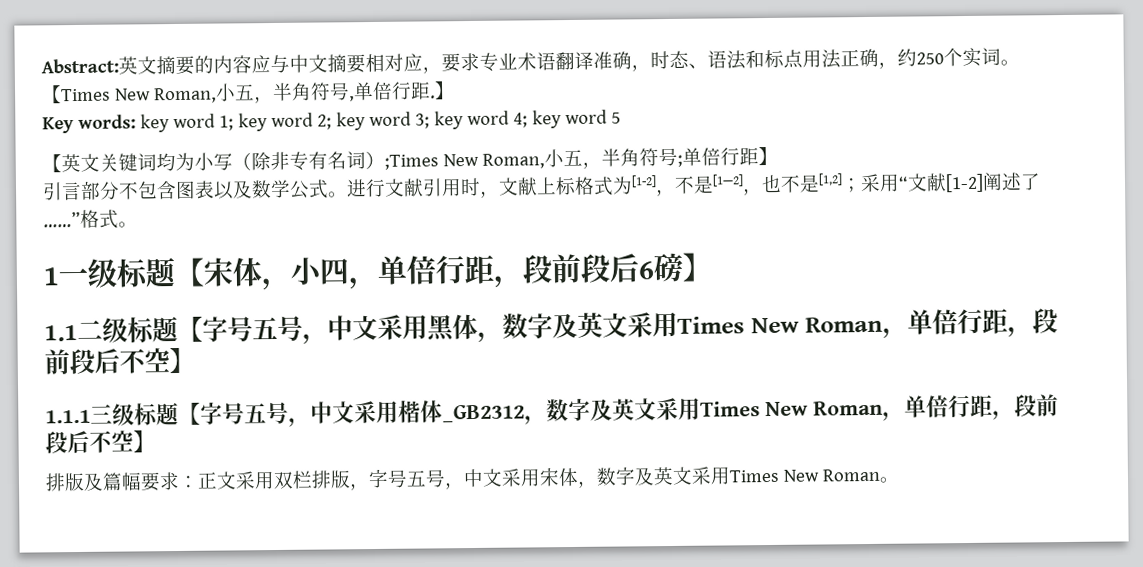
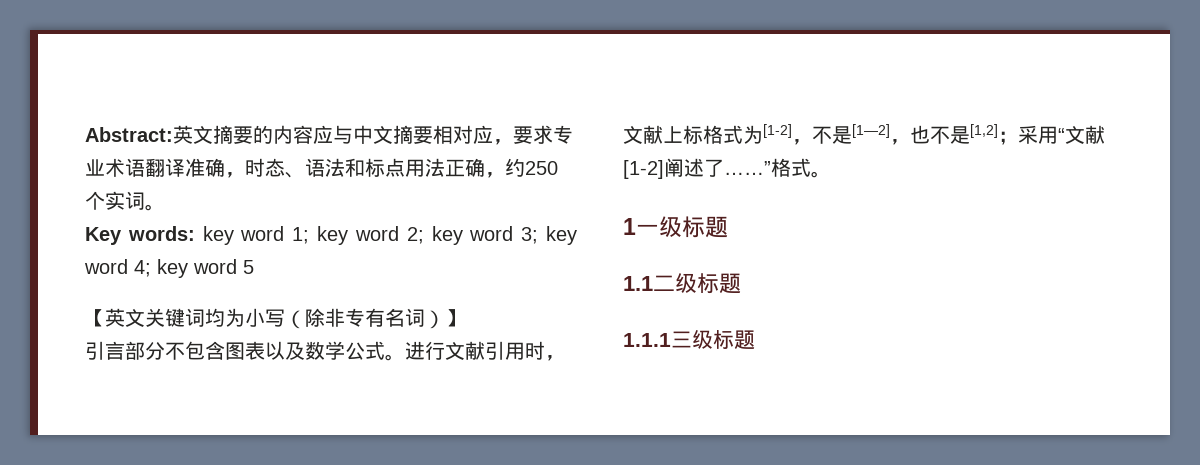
[41,81,455,104] 【Times New Roman,小五，半角符号,单倍行距.】 -> (165, 207) none
[384,147,759,170] ;Times New Roman,小五，半角符号;单倍行距 -> (445, 319) none
[174,252,712,291] [44,308,1058,345] [44,347,195,375] [45,394,1059,427] [45,430,156,454] [45,466,900,492] 【宋体，小四，单倍行距，段前段后6磅】 // 1.1二级标题【字号五号，中文采用黑体，数字及英文采用Times New Roman，单倍行距，段前段后不空】 // 1.1.1三级标题【字号五号，中文采用楷体_GB2312，数字及英文采用Times New Roman，单倍行距，段前段后不空】 // 排版及篇幅要求：正文采用双栏排版，字号五号，中文采用宋体，数字及英文采用Times New Roman。 -> [623,273,741,294] [623,330,755,350] // 1.1二级标题 // 1.1.1三级标题

